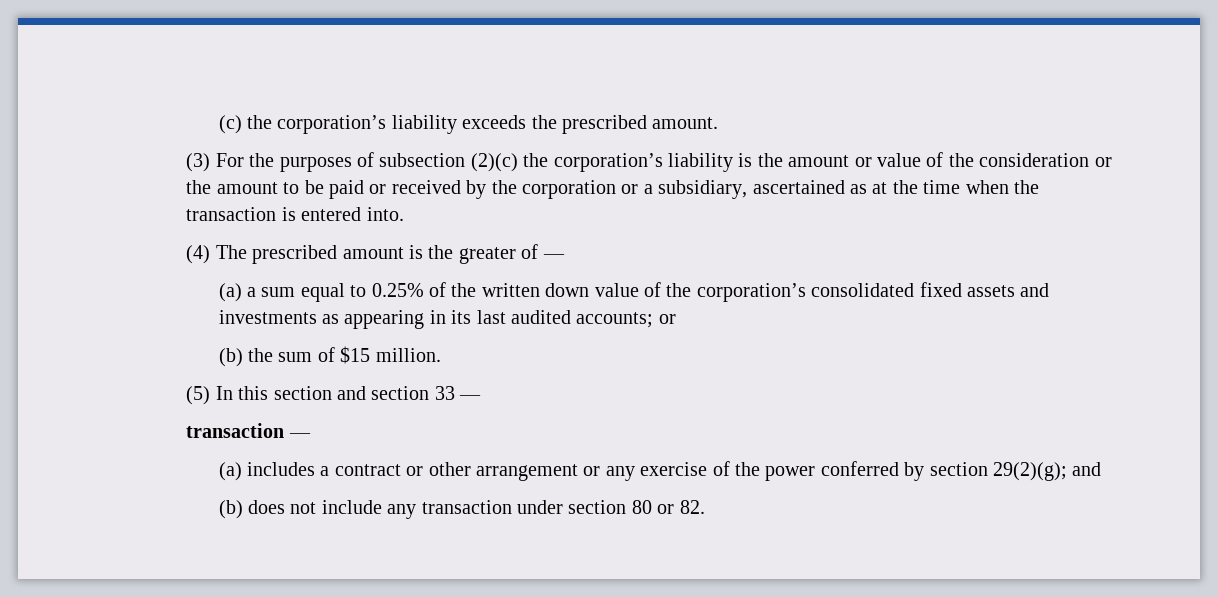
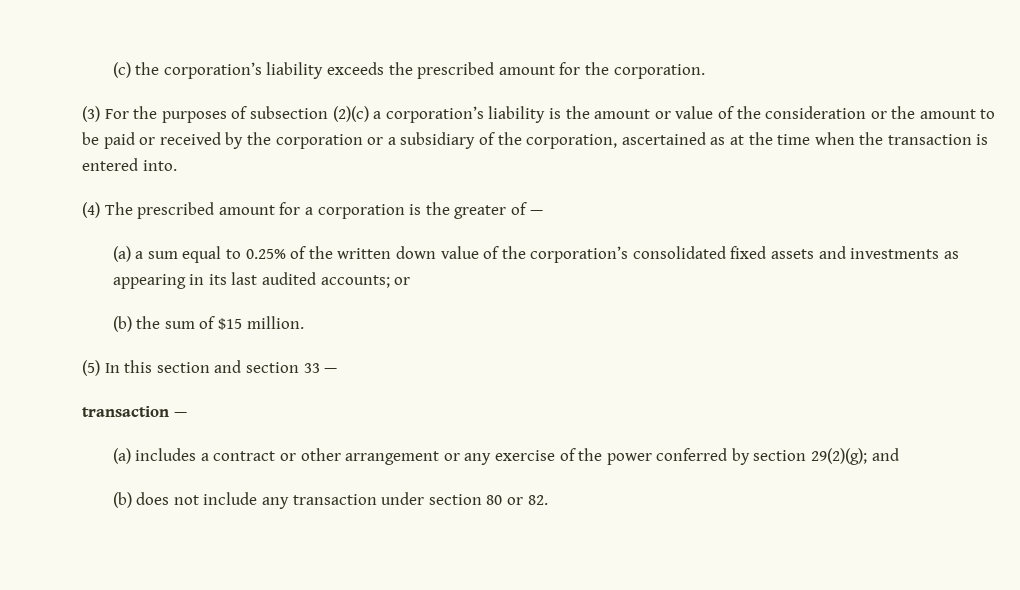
[652,117,719,129] amount. -> [498,62,705,79] amount for the corporation.
[523,153,549,167] the -> [373,111,382,119] a
[658,180,748,199] subsidiary, -> [400,132,618,149] subsidiary of the corporation,
(404, 253) none -> [279,202,405,219] for a corporation

